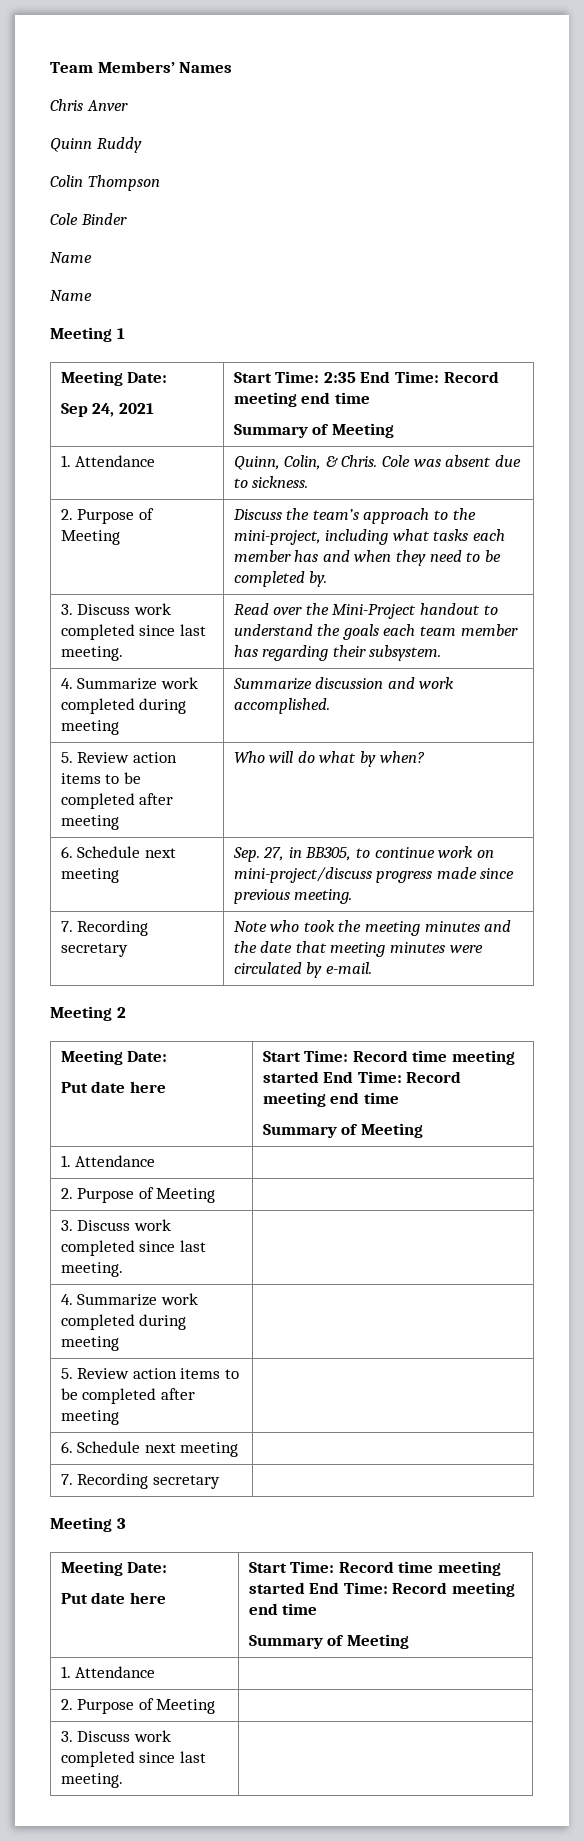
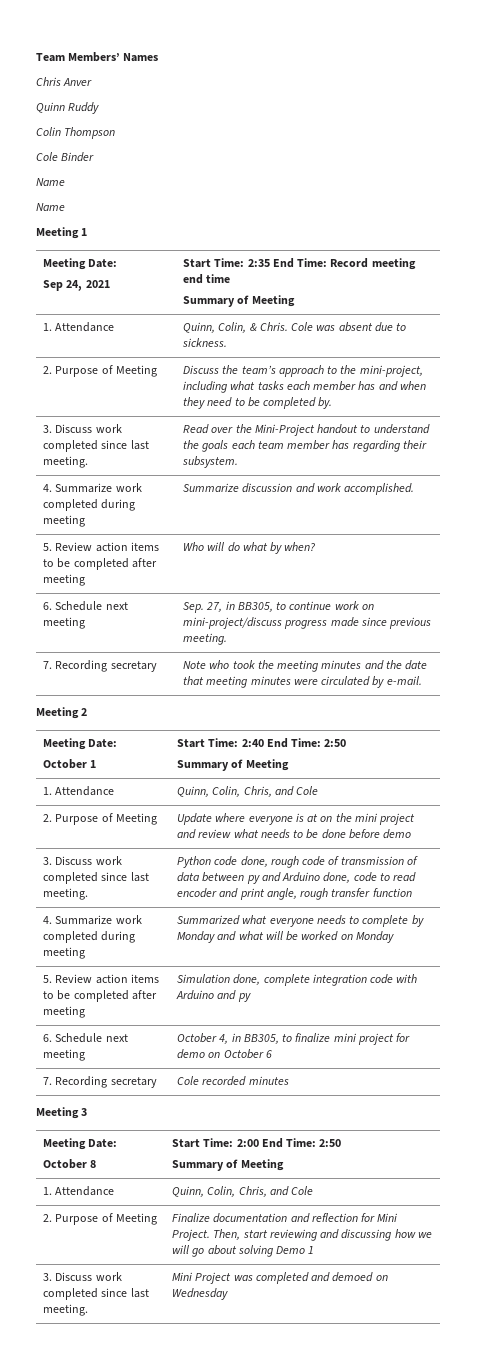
[60,1081,166,1093] [262,1050,516,1065] [262,1071,462,1083] [262,1092,399,1107] [262,1123,423,1138] [60,1155,156,1167] [60,1187,216,1203] [60,1219,171,1231] [60,1240,206,1256] [60,1262,123,1277] [60,1293,198,1306] [60,1314,187,1330] [60,1336,119,1351] [60,1368,240,1379] [60,1388,195,1404] [60,1410,119,1425] [60,1441,239,1457] [60,1473,220,1489] Put date here | Start Time: Record time meeting started End Time: Record meeting end time // Summary of Meeting // 1. Attendance | // 2. Purpose of Meeting | // 3. Discuss work completed since last meeting. | // 4. Summarize work completed during meeting | // 5. Review action items to be completed after meeting | // 6. Schedule next meeting | // 7. Recording secretary | -> [43,759,97,769] [177,738,347,748] [177,759,289,771] [43,786,115,796] [177,786,319,797] [43,813,157,825] [177,813,416,825] [177,829,412,839] [43,856,122,865] [43,872,149,884] [43,888,89,900] [177,856,418,868] [177,872,417,884] [177,888,412,900] [43,915,142,925] [43,931,136,943] [43,947,86,959] [177,915,424,927] [177,931,394,943] [43,974,159,984] [43,990,157,1002] [43,1006,86,1018] [177,974,418,986] [176,990,251,1002] [43,1033,128,1043] [43,1049,86,1061] [177,1033,411,1045] [177,1049,272,1059] [43,1076,157,1088] [177,1076,289,1086] October 1 | Start Time: 2:40 End Time: 2:50 // Summary of Meeting // 1. Attendance | Quinn, Colin, Chris, and Cole // 2. Purpose of Meeting | Update where everyone is at on the mini project and review what needs to be done before demo // 3. Discuss work completed since last meeting. | Python code done, rough code of transmission of data between py and Arduino done, code to read encoder and print angle, rough transfer function // 4. Summarize work completed during meeting | Summarized what everyone needs to complete by Monday and what will be worked on Monday // 5. Review action items to be completed after meeting | Simulation done, complete integration code with Arduino and py // 6. Schedule next meeting | October 4, in BB305, to finalize mini project for demo on October 6 // 7. Recording secretary | Cole recorded minutes
[60,1592,166,1604] [248,1561,502,1576] [248,1582,516,1597] [248,1603,318,1615] [248,1634,409,1649] [60,1666,156,1678] [60,1698,216,1714] [60,1730,171,1742] [60,1751,206,1767] [60,1773,123,1788] Put date here | Start Time: Record time meeting started End Time: Record meeting end time // Summary of Meeting // 1. Attendance | // 2. Purpose of Meeting | // 3. Discuss work completed since last meeting. | -> [43,1159,97,1169] [172,1138,342,1148] [172,1159,284,1171] [43,1186,115,1196] [172,1186,314,1197] [43,1213,157,1225] [172,1213,398,1223] [172,1229,432,1241] [172,1245,315,1257] [43,1272,122,1281] [43,1288,149,1300] [43,1304,89,1316] [172,1272,388,1284] [172,1288,229,1300] October 8 | Start Time: 2:00 End Time: 2:50 // Summary of Meeting // 1. Attendance | Quinn, Colin, Chris, and Cole // 2. Purpose of Meeting | Finalize documentation and reflection for Mini Project. Then, start reviewing and discussing how we will go about solving Demo 1 // 3. Discuss work completed since last meeting. | Mini Project was completed and demoed on Wednesday

